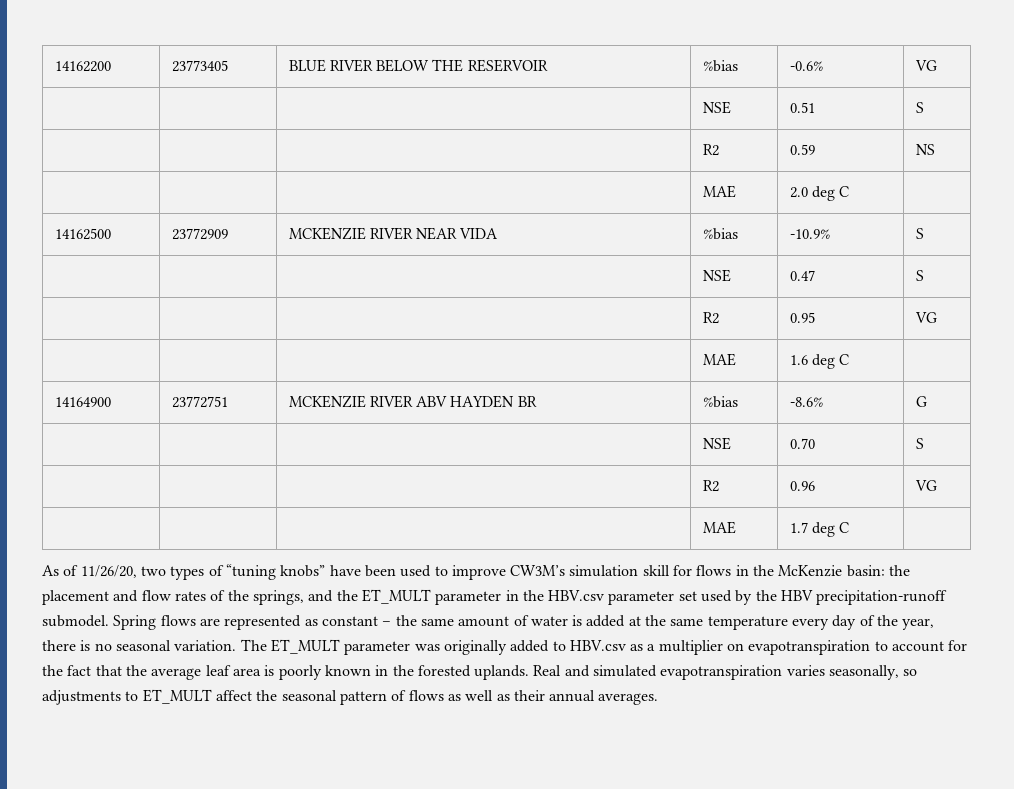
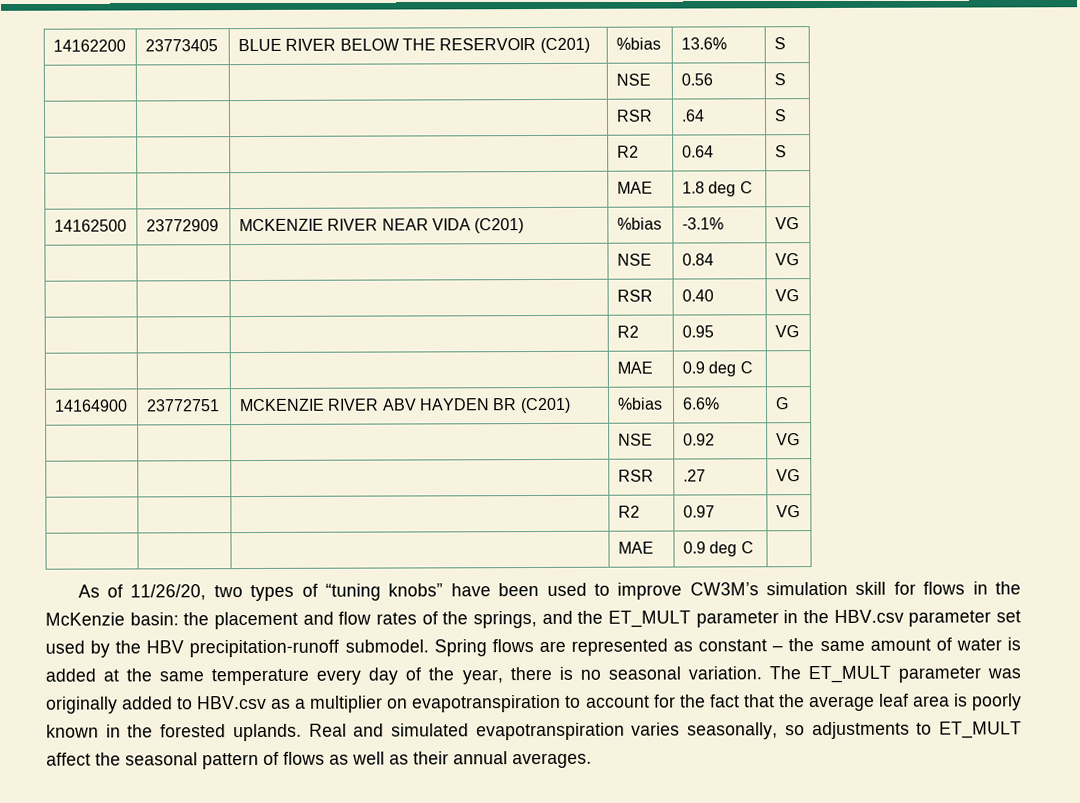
[702,60,738,72] [789,61,823,71] [914,60,937,71] [702,101,731,114] [789,102,815,113] [915,102,924,113] [702,144,719,156] [789,144,815,155] [915,144,935,155] [702,185,736,198] [789,187,808,198] | %bias | -0.6% | VG // | | | NSE | 0.51 | S // | | | R2 | 0.59 | NS // | | | MAE | 2.0 -> [539,37,590,53] [615,37,661,50] [680,37,727,50] [773,37,786,50] [615,73,651,86] [680,73,713,86] [773,73,786,86] [615,109,653,122] [680,109,705,122] [773,109,787,122] [616,145,639,158] [681,145,714,158] [774,145,787,158] [616,181,653,194] [681,181,705,194] (C201) | %bias | 13.6% | S // | | | NSE | 0.56 | S // | | | RSR | .64 | S // | | | R2 | 0.64 | S // | | | MAE | 1.8
[702,228,738,240] [789,229,830,239] [915,228,924,239] [702,269,731,282] [789,270,815,281] [915,270,924,281] | %bias | -10.9% | S // | | | NSE | 0.47 | S -> [474,218,525,234] [616,217,662,230] [681,217,724,230] [774,217,799,230] [616,253,652,266] [681,253,714,266] [774,253,799,266] [616,289,653,302] [681,289,714,302] [774,289,799,302] (C201) | %bias | -3.1% | VG // | | | NSE | 0.84 | VG // | | | RSR | 0.40 | VG
[789,355,808,365] 1.6 -> [681,361,705,374] 0.9
[702,396,738,408] [789,397,823,407] | %bias | -8.6% -> [519,397,571,414] [616,397,663,410] [681,397,720,410] (C201) | %bias | 6.6%
[789,438,815,449] [915,438,924,449] [702,480,719,492] [789,481,815,491] [914,480,937,491] [702,521,736,534] [789,522,808,533] 0.70 | S // | | | R2 | 0.96 | VG // | | | MAE | 1.7 -> [682,433,715,446] [775,433,800,446] [617,469,654,482] [682,469,706,482] [775,469,800,482] [617,505,640,518] [682,505,715,518] [775,505,800,518] [617,541,654,554] [682,541,706,554] 0.92 | VG // | | | RSR | .27 | VG // | | | R2 | 0.97 | VG // | | | MAE | 0.9

